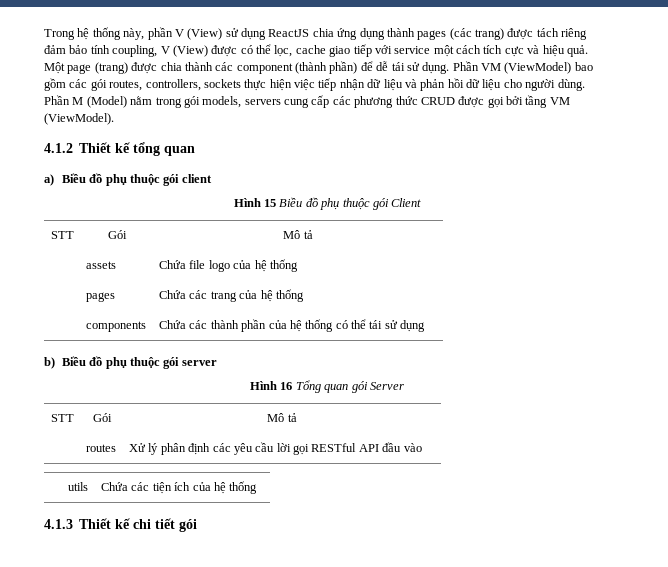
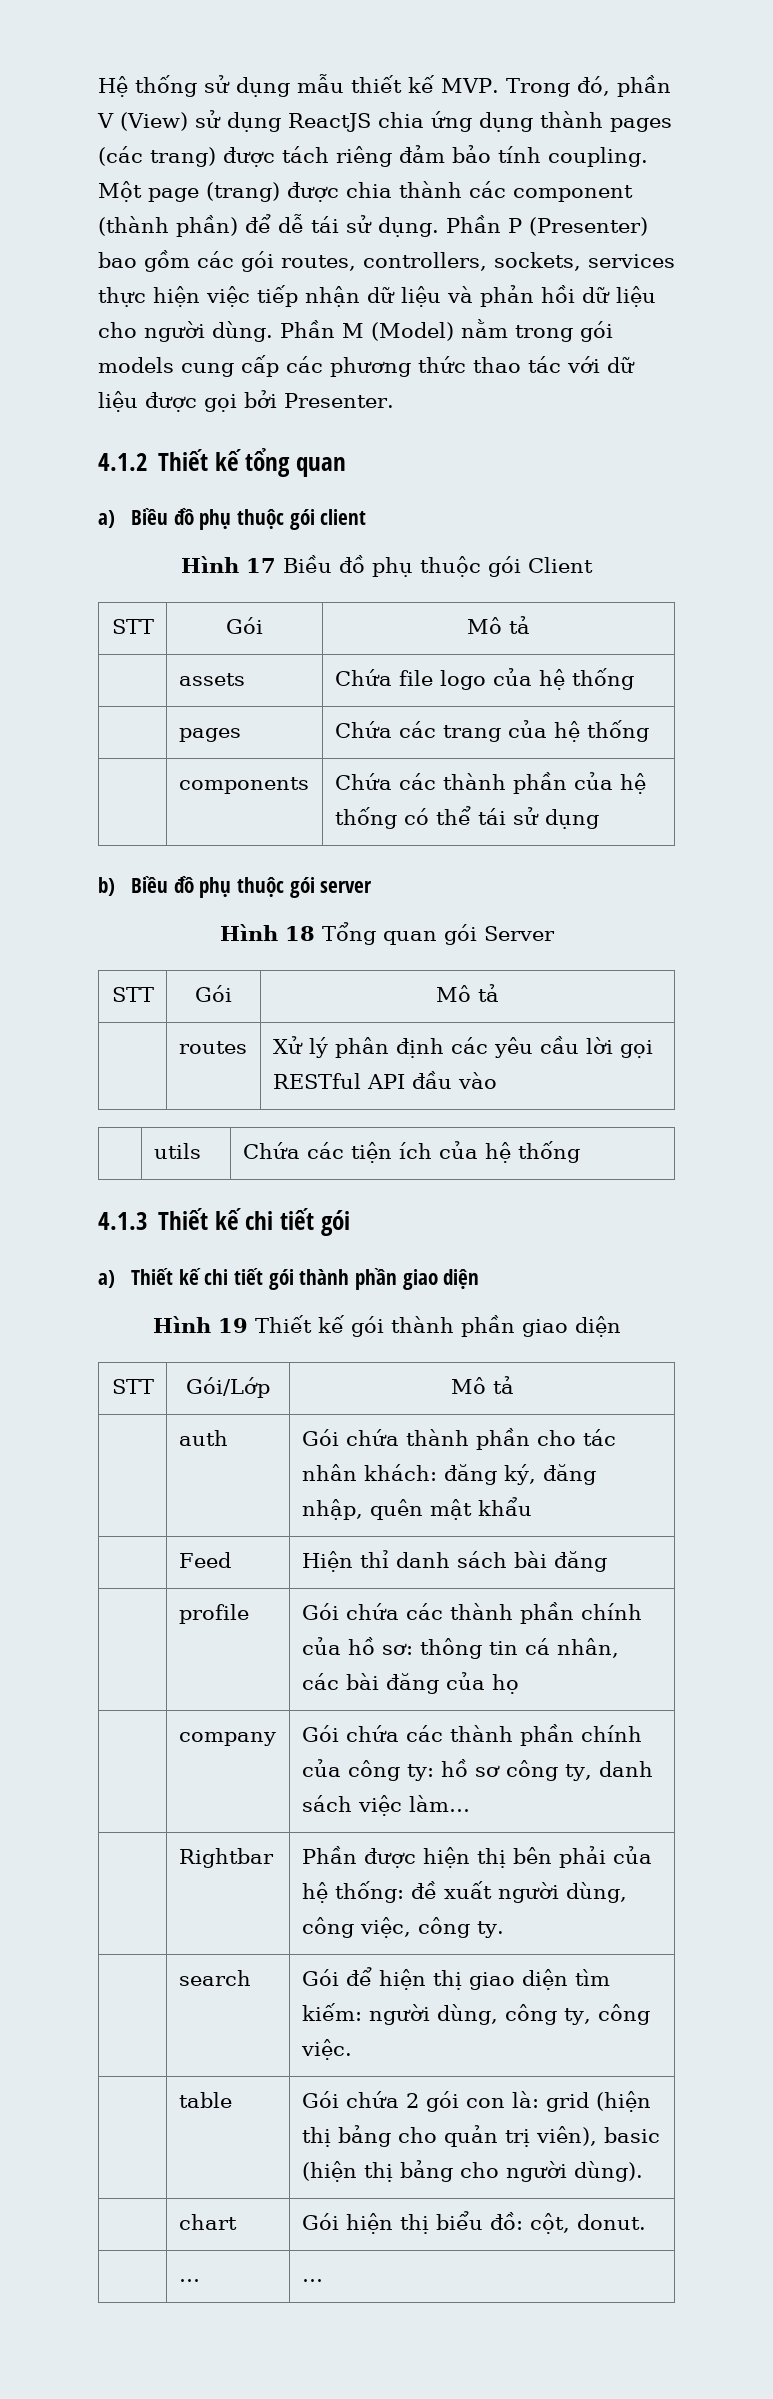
[44,27,145,40] Trong hệ thống này, -> [98,74,610,97] Hệ thống sử dụng mẫu thiết kế MVP. Trong đó,
[112,44,588,57] coupling, V (View) được có thể lọc, cache giao tiếp với service một cách tích cực và hiệu quả. -> [548,147,648,167] coupling.
[481,62,572,74] VM (ViewModel) -> [508,217,648,236] P (Presenter)
[203,79,241,88] sockets -> [494,252,675,271] sockets, services
[202,96,281,108] models, servers -> [98,357,174,373] models
[420,95,570,108] [44,113,114,125] CRUD được gọi bởi tầng VM (ViewModel). -> [473,356,635,373] [98,390,394,412] thao tác với dữ liệu được gọi bởi Presenter.
[264,199,277,207] 15 -> [246,558,276,573] 17
[280,382,293,390] 16 -> [284,926,315,941] 18
(198, 525) none -> [98,1268,480,1290] [152,1315,621,1337] [111,1379,154,1394] [186,1377,270,1398] [450,1376,514,1394] [178,1430,228,1446] [301,1428,616,1450] [301,1464,596,1485] [301,1497,532,1520] [178,1552,231,1568] [301,1550,607,1572] [178,1604,249,1624] [301,1602,642,1624] [301,1637,619,1659] [301,1672,519,1694] [178,1732,276,1746] [301,1724,642,1746] [301,1759,653,1781] [301,1795,470,1816] [178,1848,274,1868] [301,1846,652,1868] [301,1881,627,1903] [301,1917,504,1938] [178,1970,251,1986] [301,1967,610,1990] [301,2003,650,2025] [300,2039,352,2060] [178,2092,232,2108] [301,2091,651,2112] [301,2125,660,2147] [301,2160,643,2182] [178,2214,237,2230] [301,2211,646,2234] [178,2279,200,2282] [301,2279,323,2282] // a) Thiết kế chi tiết gói thành phần giao diện // Hình 19 Thiết kế gói thành phần giao diện // STT | Gói/Lớp | Mô tả // | auth | Gói chứa thành phần cho tác nhân khách: đăng ký, đăng nhập, quên mật khẩu // | Feed | Hiện thỉ danh sách bài đăng // | profile | Gói chứa các thành phần chính của hồ sơ: thông tin cá nhân, các bài đăng của họ // | company | Gói chứa các thành phần chính của công ty: hồ sơ công ty, danh sách việc làm… // | Rightbar | Phần được hiện thị bên phải của hệ thống: đề xuất người dùng, công việc, công ty. // | search | Gói để hiện thị giao diện tìm kiếm: người dùng, công ty, công việc. // | table | Gói chứa 2 gói con là: grid (hiện thị bảng cho quản trị viên), basic (hiện thị bảng cho người dùng). // | chart | Gói hiện thị biểu đồ: cột, donut. // | … | …

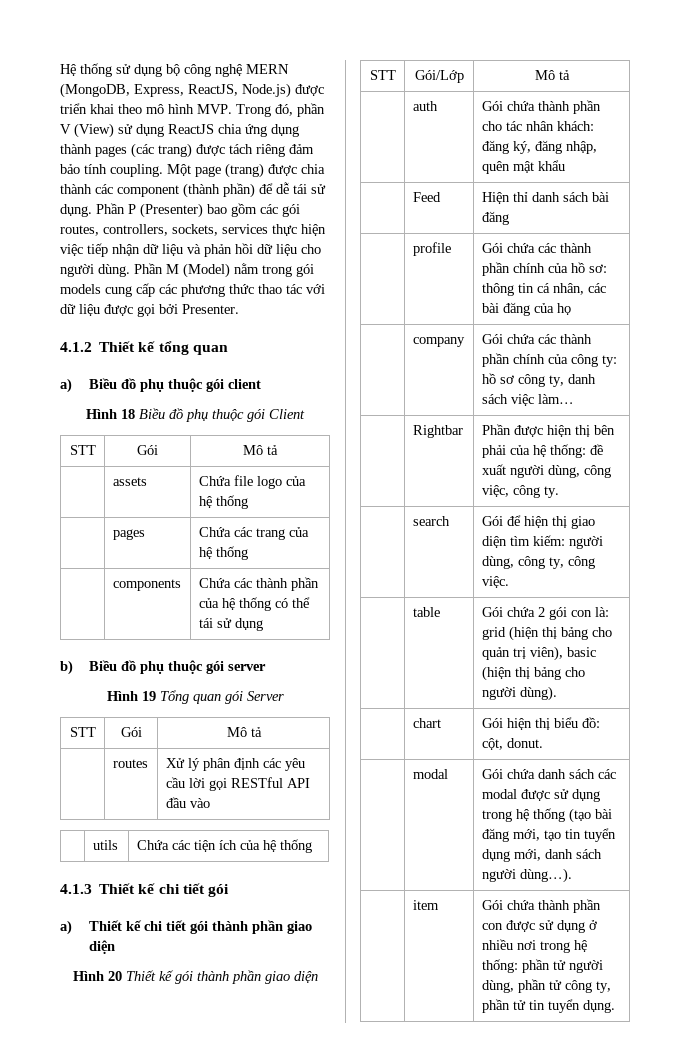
[297,74,435,93] mẫu thiết kế -> [166,64,289,77] [60,83,324,98] [60,103,194,114] bộ công nghệ MERN (MongoDB, Express, ReactJS, Node.js) được triển khai theo mô hình
[246,558,276,573] 17 -> [121,409,135,419] 18
[284,926,315,941] 18 -> [141,691,156,701] 19
[217,1318,248,1333] 19 -> [107,971,122,981] 20
[178,2279,200,2282] [301,2279,323,2282] … | … -> [412,769,448,779] [481,769,616,779] [481,789,600,802] [481,808,612,823] [481,828,616,842] [481,849,602,862] [481,868,572,883] [412,900,439,910] [481,899,601,913] [481,920,597,933] [481,939,587,953] [481,959,603,973] [481,979,611,993] [481,999,615,1013] modal | Gói chứa danh sách các modal được sử dụng trong hệ thống (tạo bài đăng mới, tạo tin tuyển dụng mới, danh sách người dùng…). // | item | Gói chứa thành phần con được sử dụng ở nhiều nơi trong hệ thống: phần tử người dùng, phần tử công ty, phần tử tin tuyển dụng.

